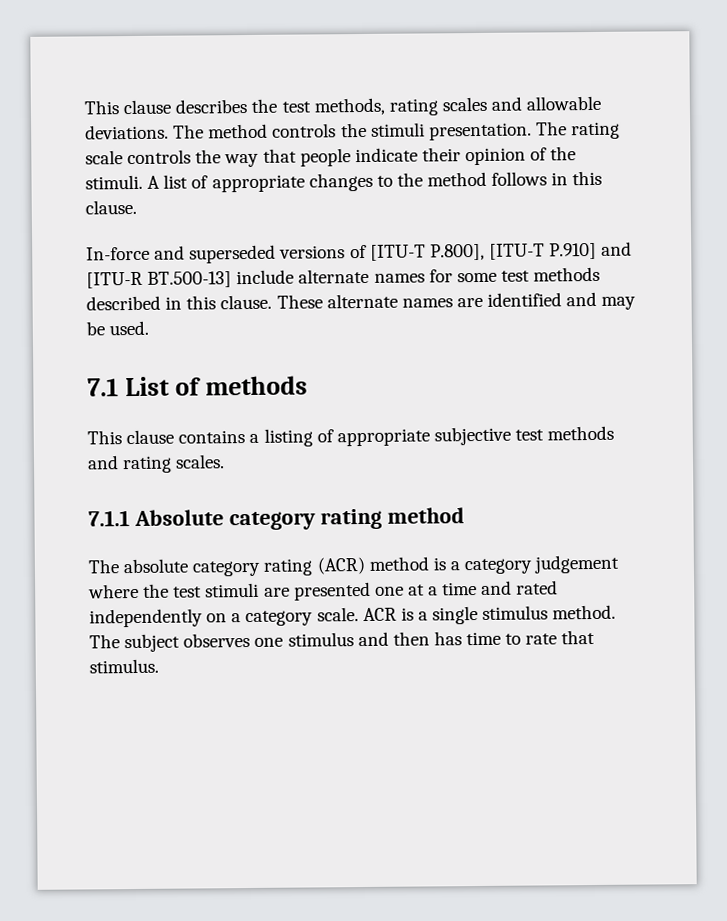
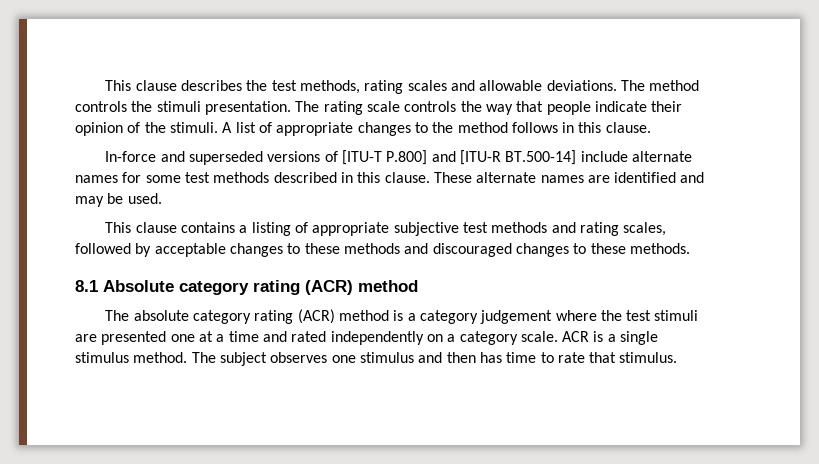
[429,242,598,261] P.800], [ITU-T P.910] -> [386,150,428,165] P.800]
[147,271,233,288] BT.500-13] -> [505,150,577,165] BT.500-14]
[87,375,308,397] // 7.1 List of methods -> (162, 198) none
[175,454,226,469] [88,510,130,527] scales. // 7.1.1 -> [623,222,667,236] [75,243,690,257] [75,280,98,292] scales, followed by acceptable changes to these methods and discouraged changes to these methods. // 8.1
(382, 519) none -> [305,280,353,295] (ACR)

